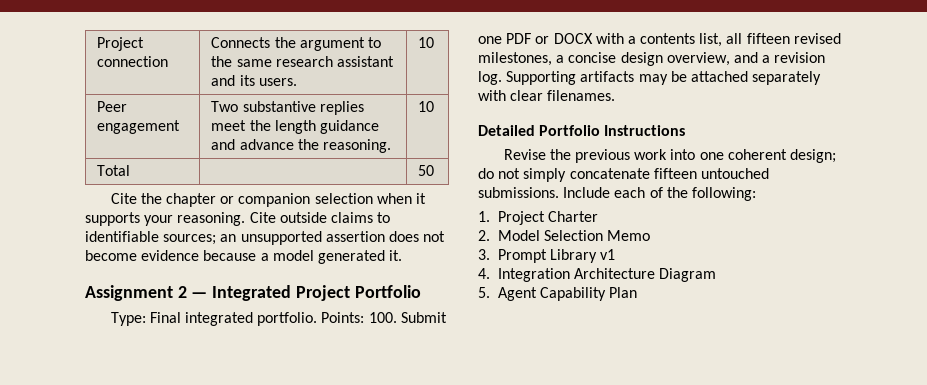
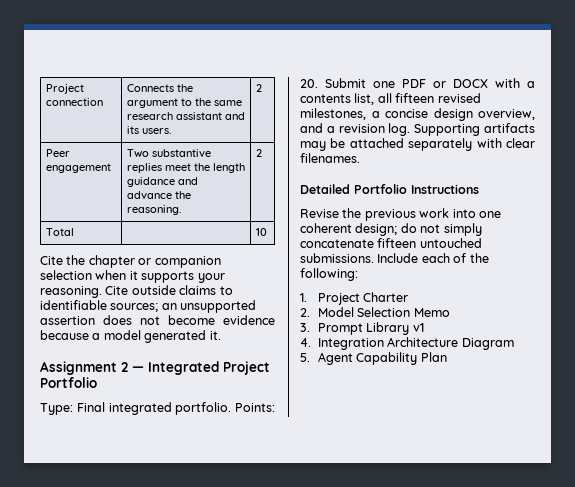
[418,37,435,48] 10 -> [255,84,262,92] 2
[418,101,435,112] 10 -> [255,149,262,157] 2
[418,165,435,176] 50 -> [255,228,267,236] 10
[368,312,397,323] 100. -> [300,79,318,88] 20.

